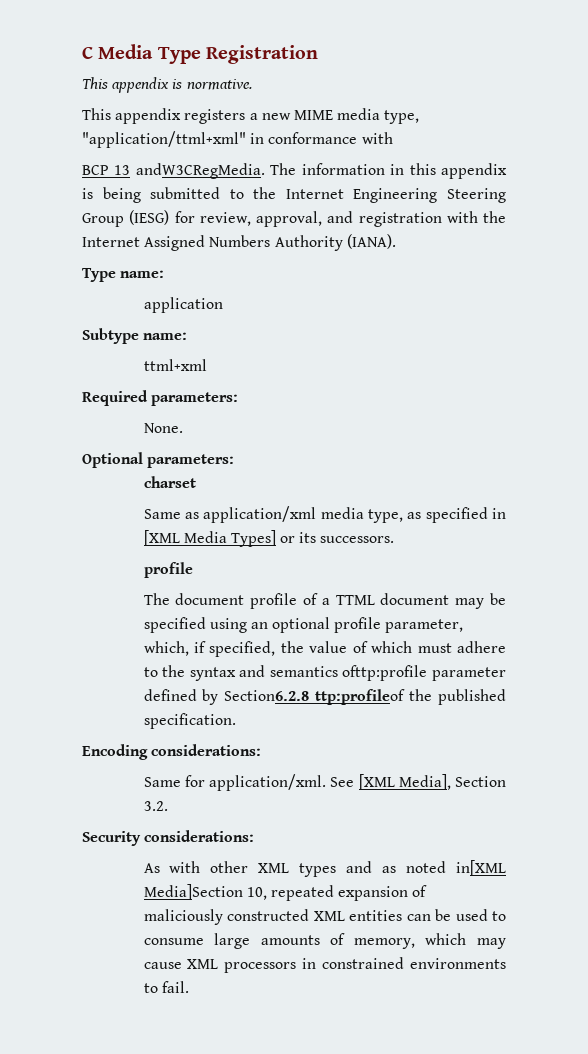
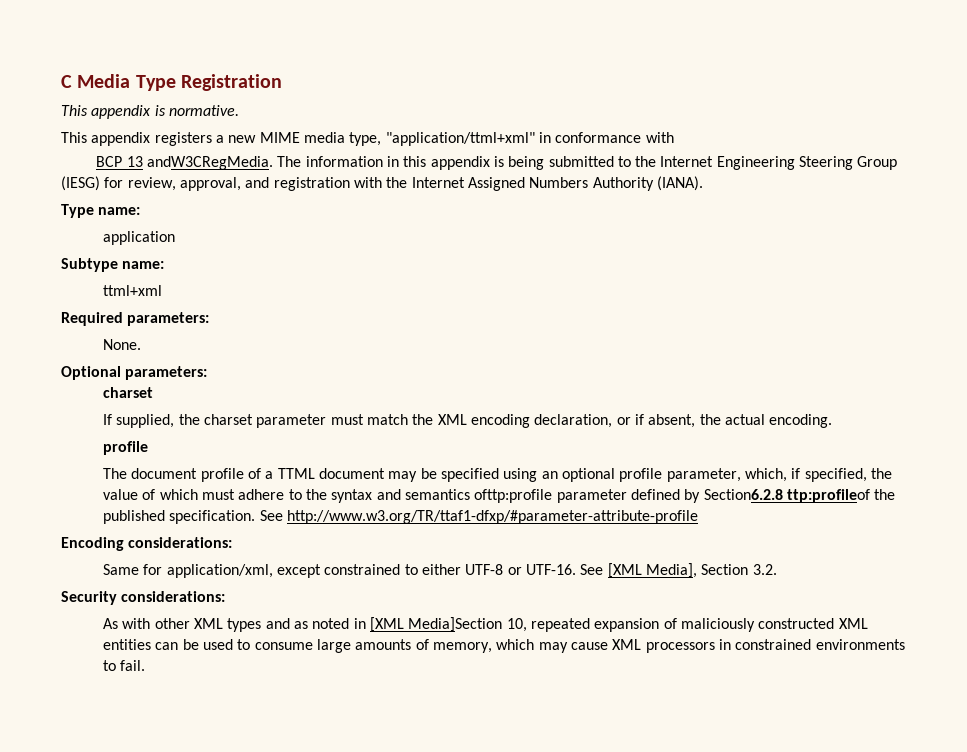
[143,506,507,523] [143,530,395,547] Same as application/xml media type, as specified in [XML Media Types] or its successors. -> [103,414,833,428] If supplied, the charset parameter must match the XML encoding declaration, or if absent, the actual encoding.
(236, 721) none -> [259,510,699,524] See http://www.w3.org/TR/ttaf1-dfxp/#parameter-attribute-profile
[209,774,327,791] application/xml. -> [166,564,576,578] application/xml, except constrained to either UTF-8 or UTF-16.
[456,860,506,876] in[XML -> [353,617,404,632] in [XML

